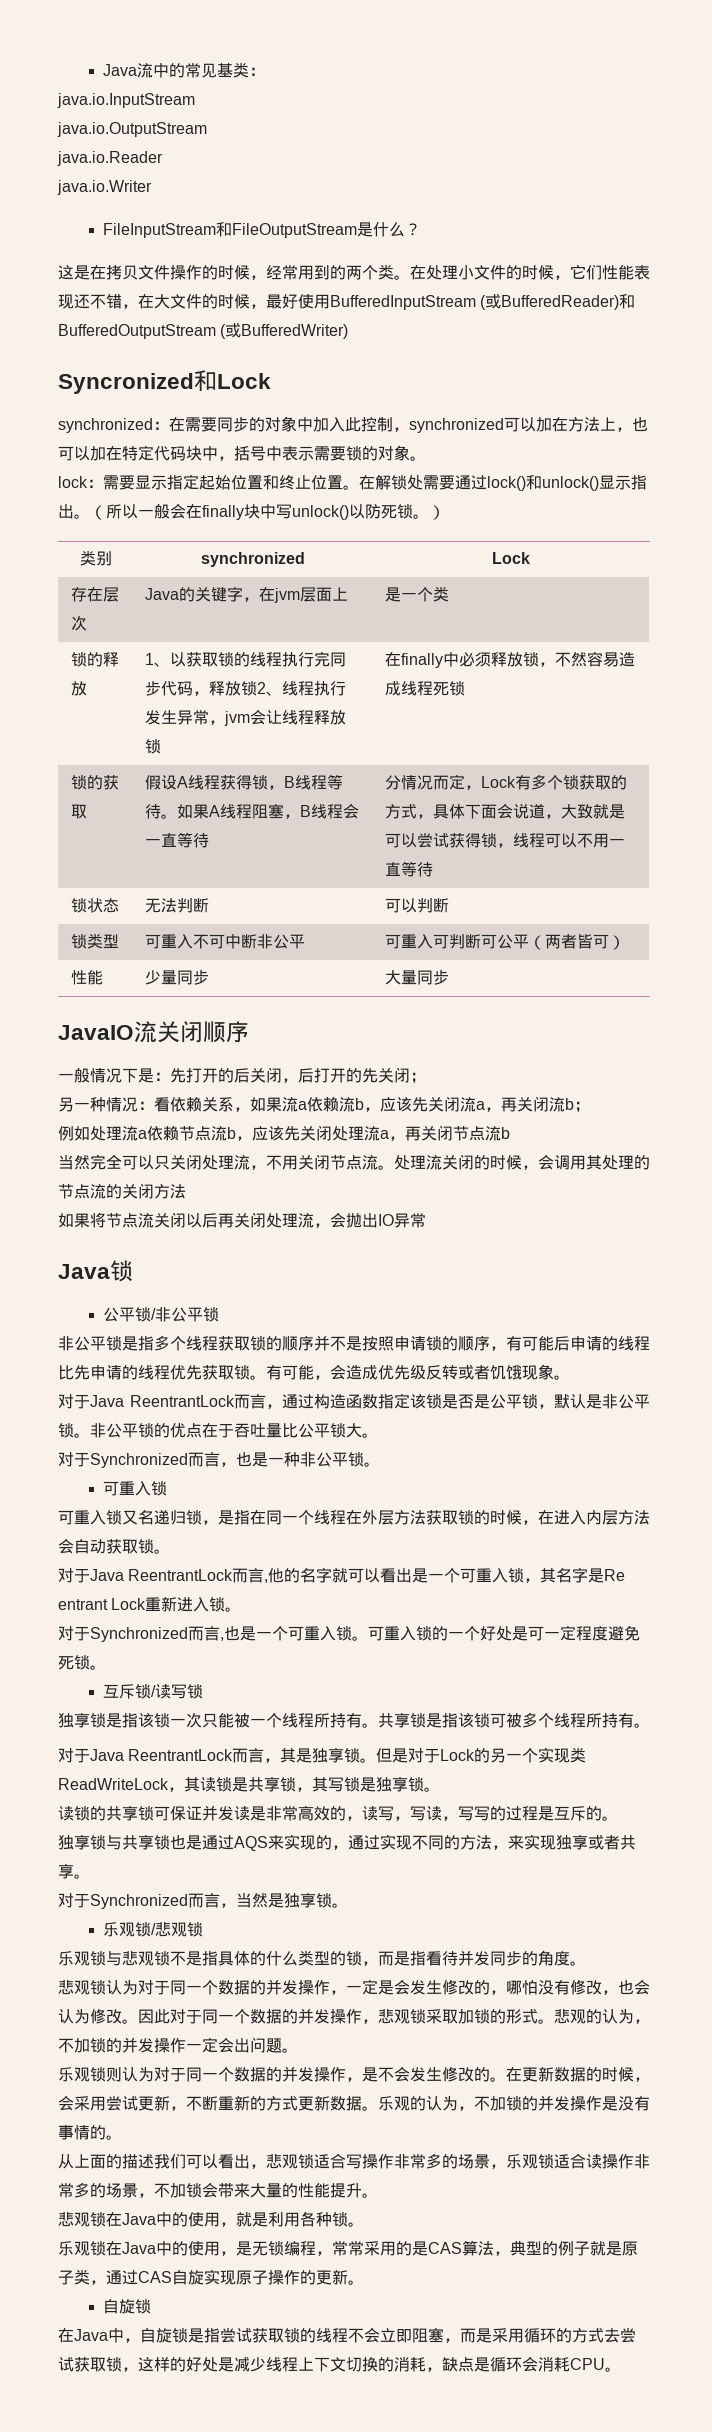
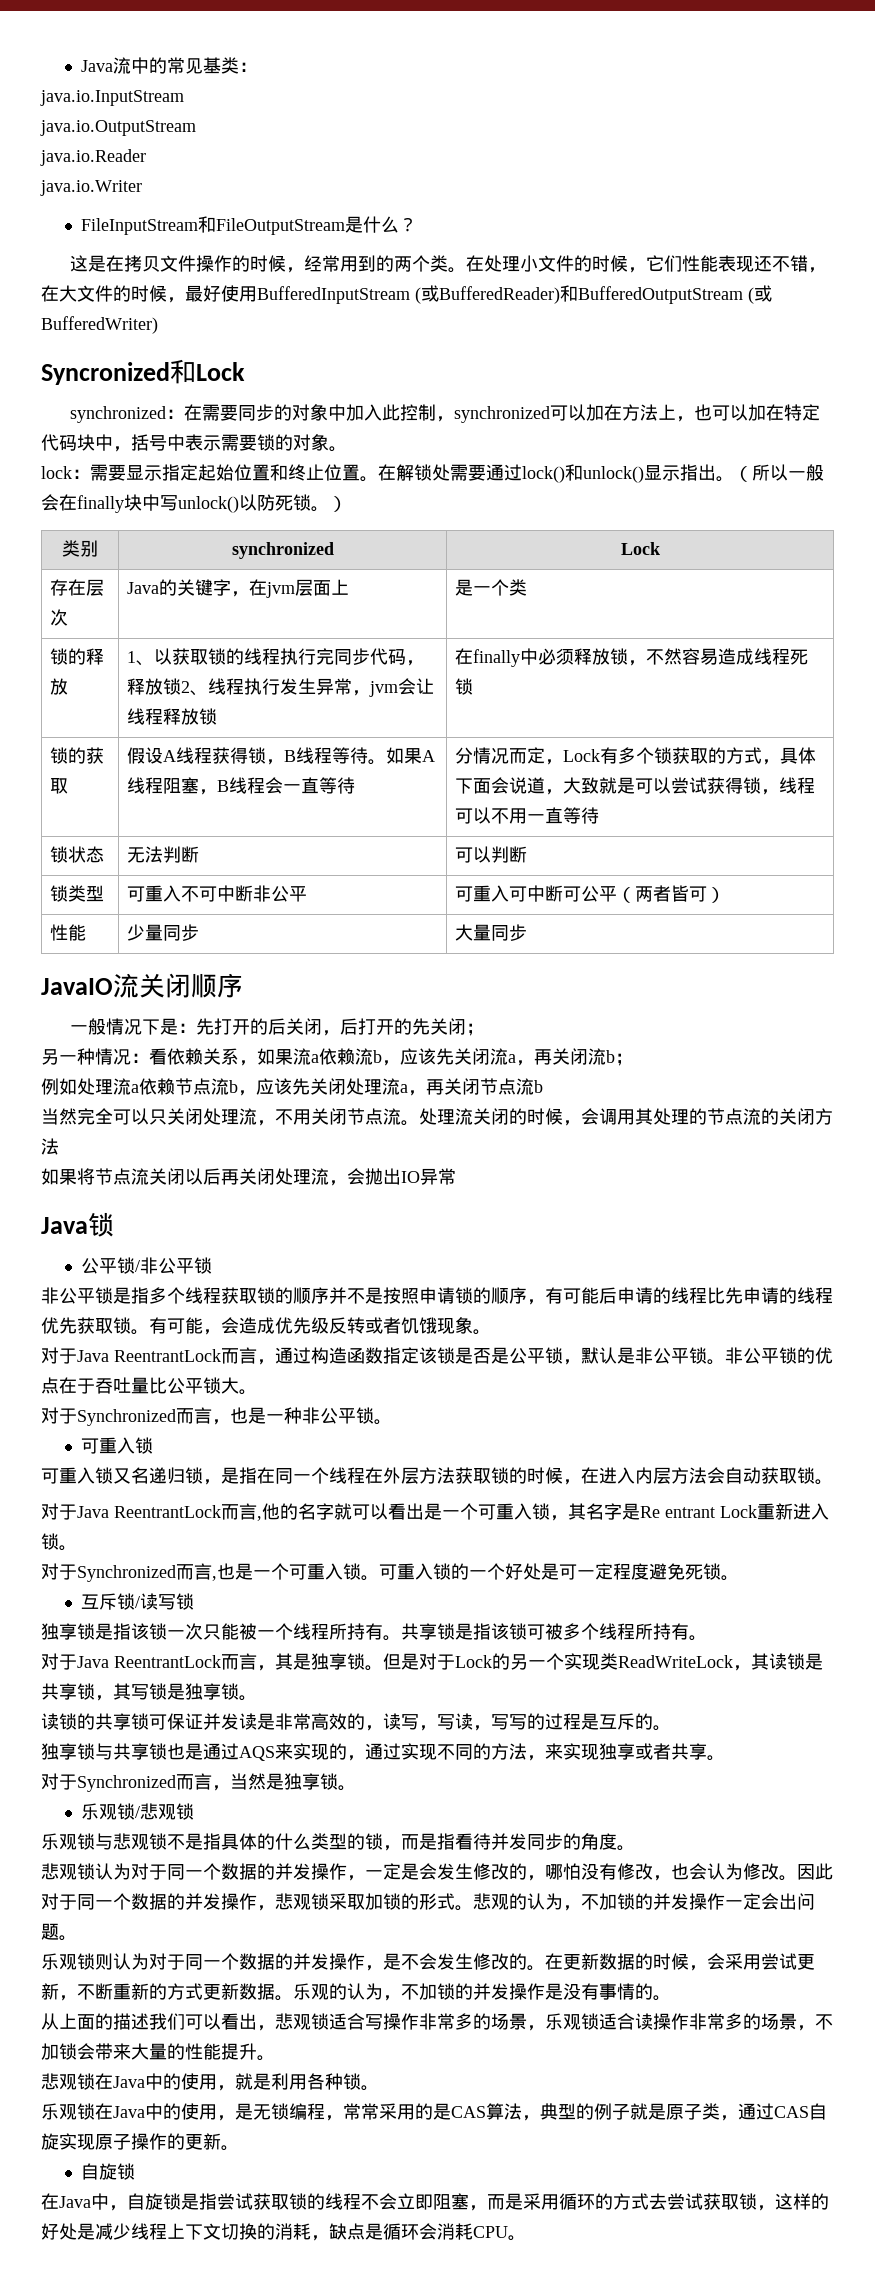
[448,934,465,949] 判 -> [527,885,546,902] 中

